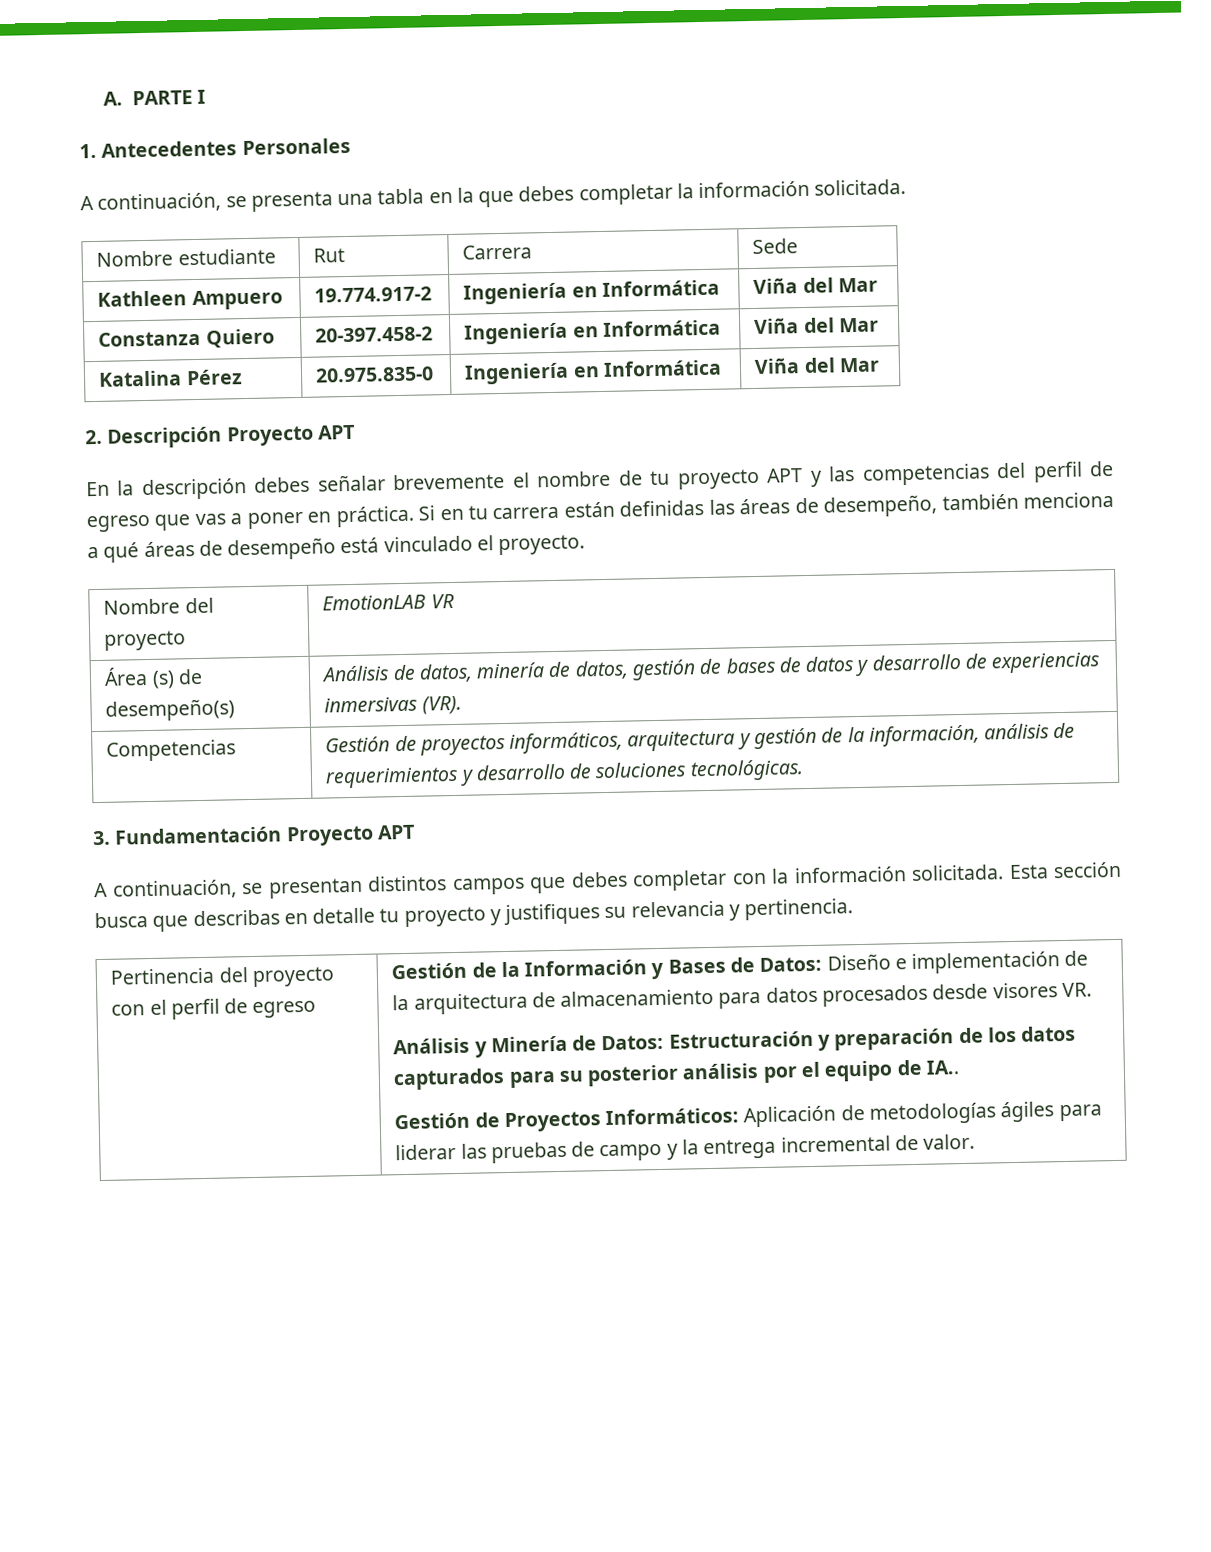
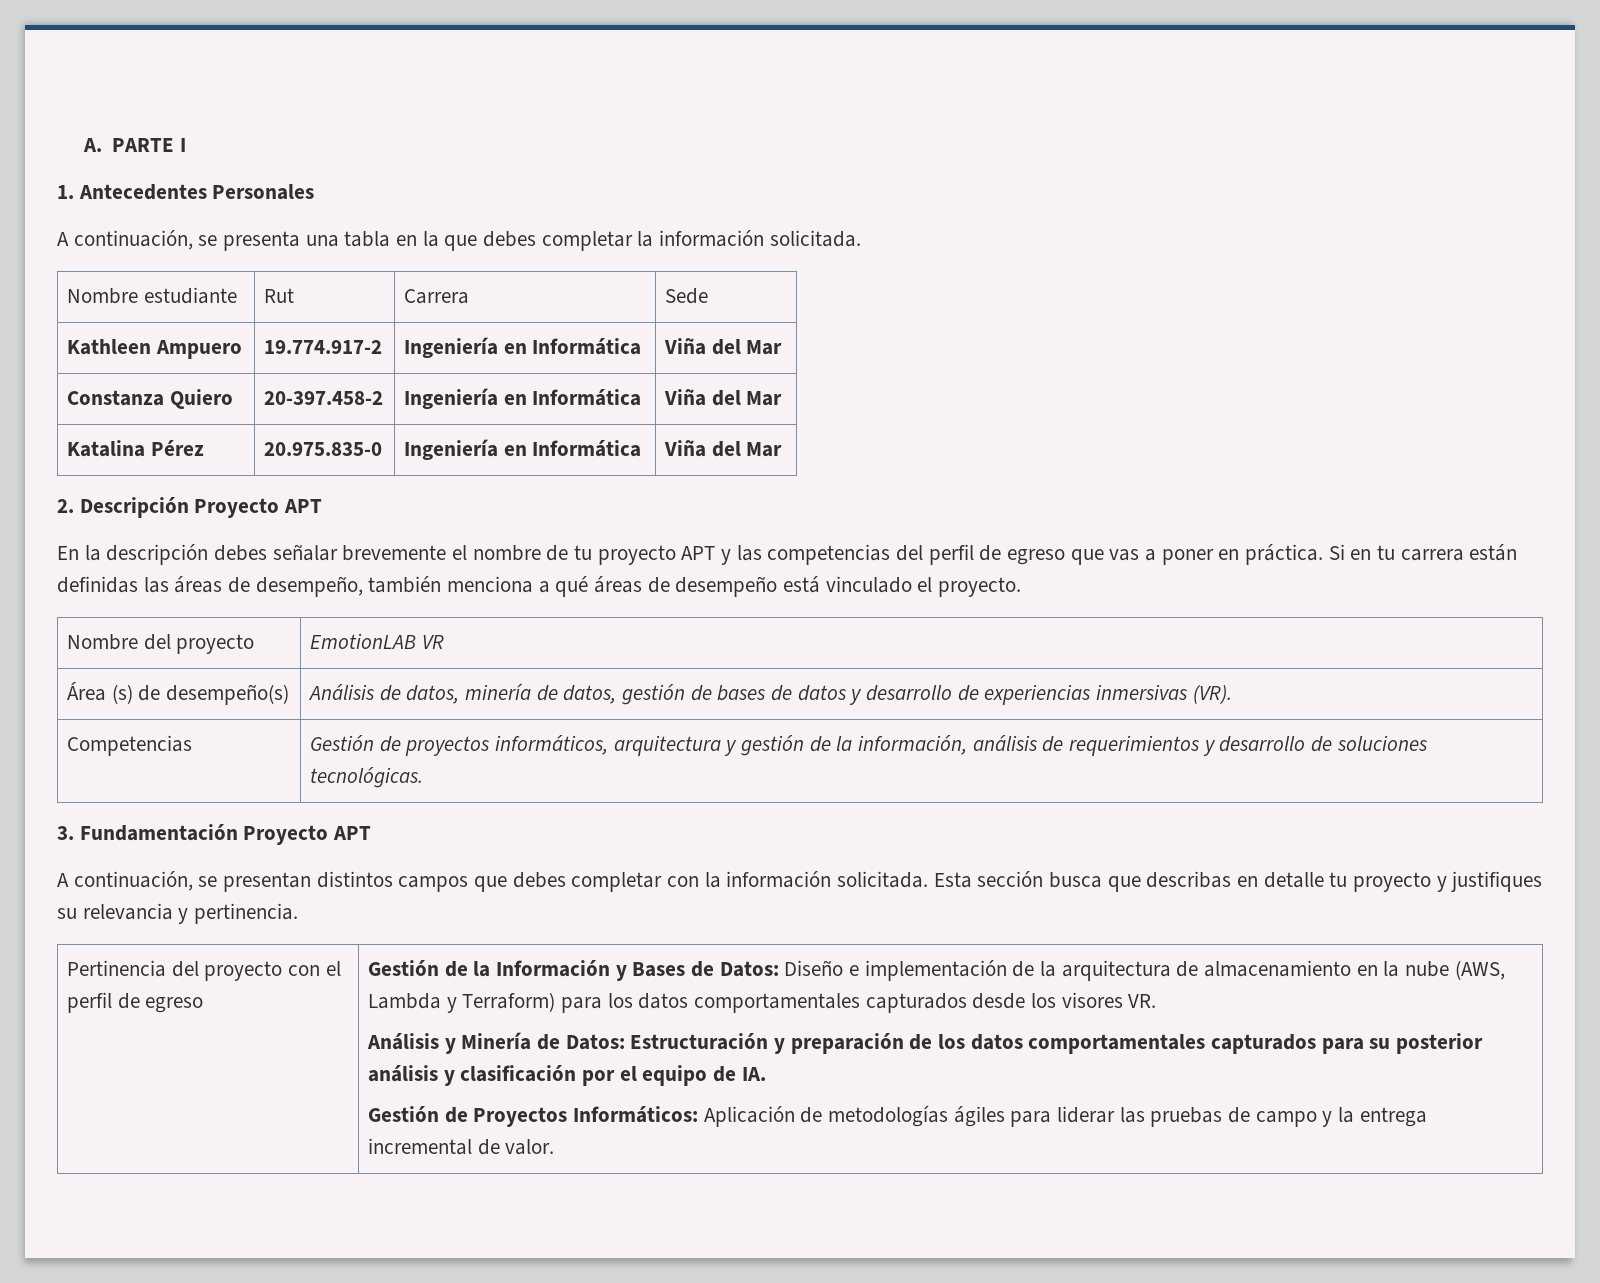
[718,983,989,1009] para datos procesados desde -> [1356,960,1505,980] [367,992,1056,1013] en la nube (AWS, Lambda y Terraform) para los datos comportamentales capturados desde los
(1077, 1033) none -> [1028,1034,1206,1054] comportamentales
(759, 1071) none -> [443,1065,577,1086] y clasificación
[925,1060,959,1075] IA.. -> [741,1067,766,1081] IA.

